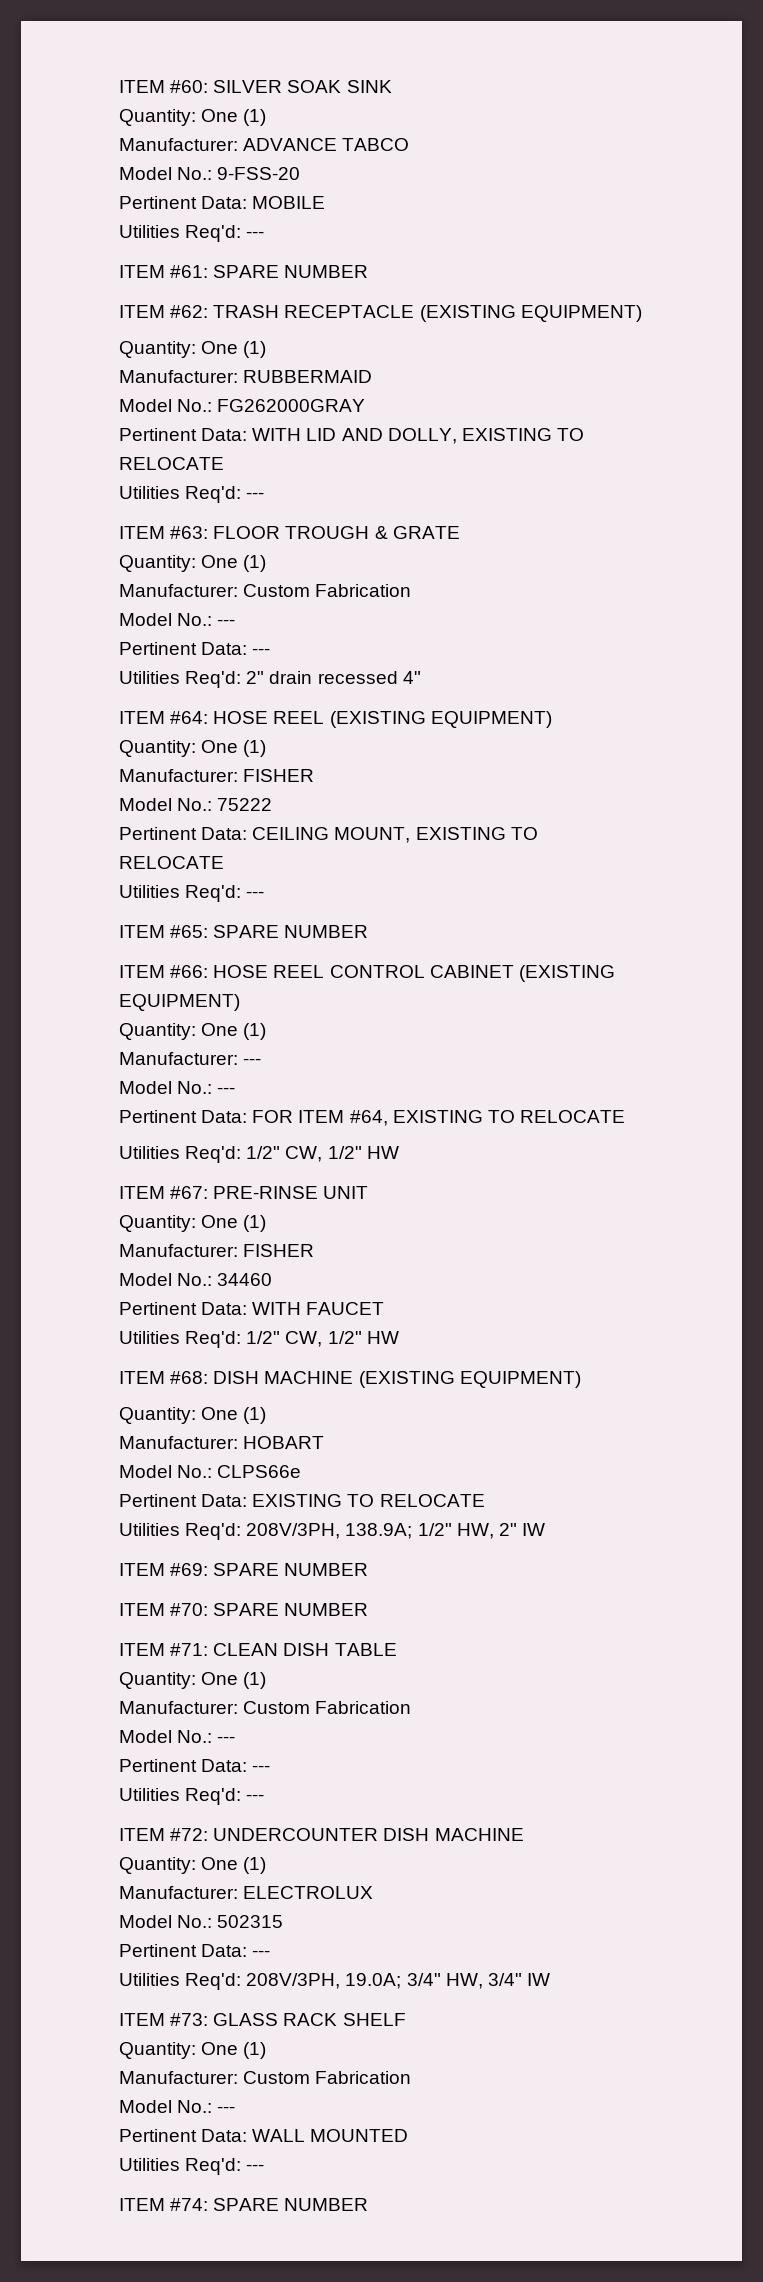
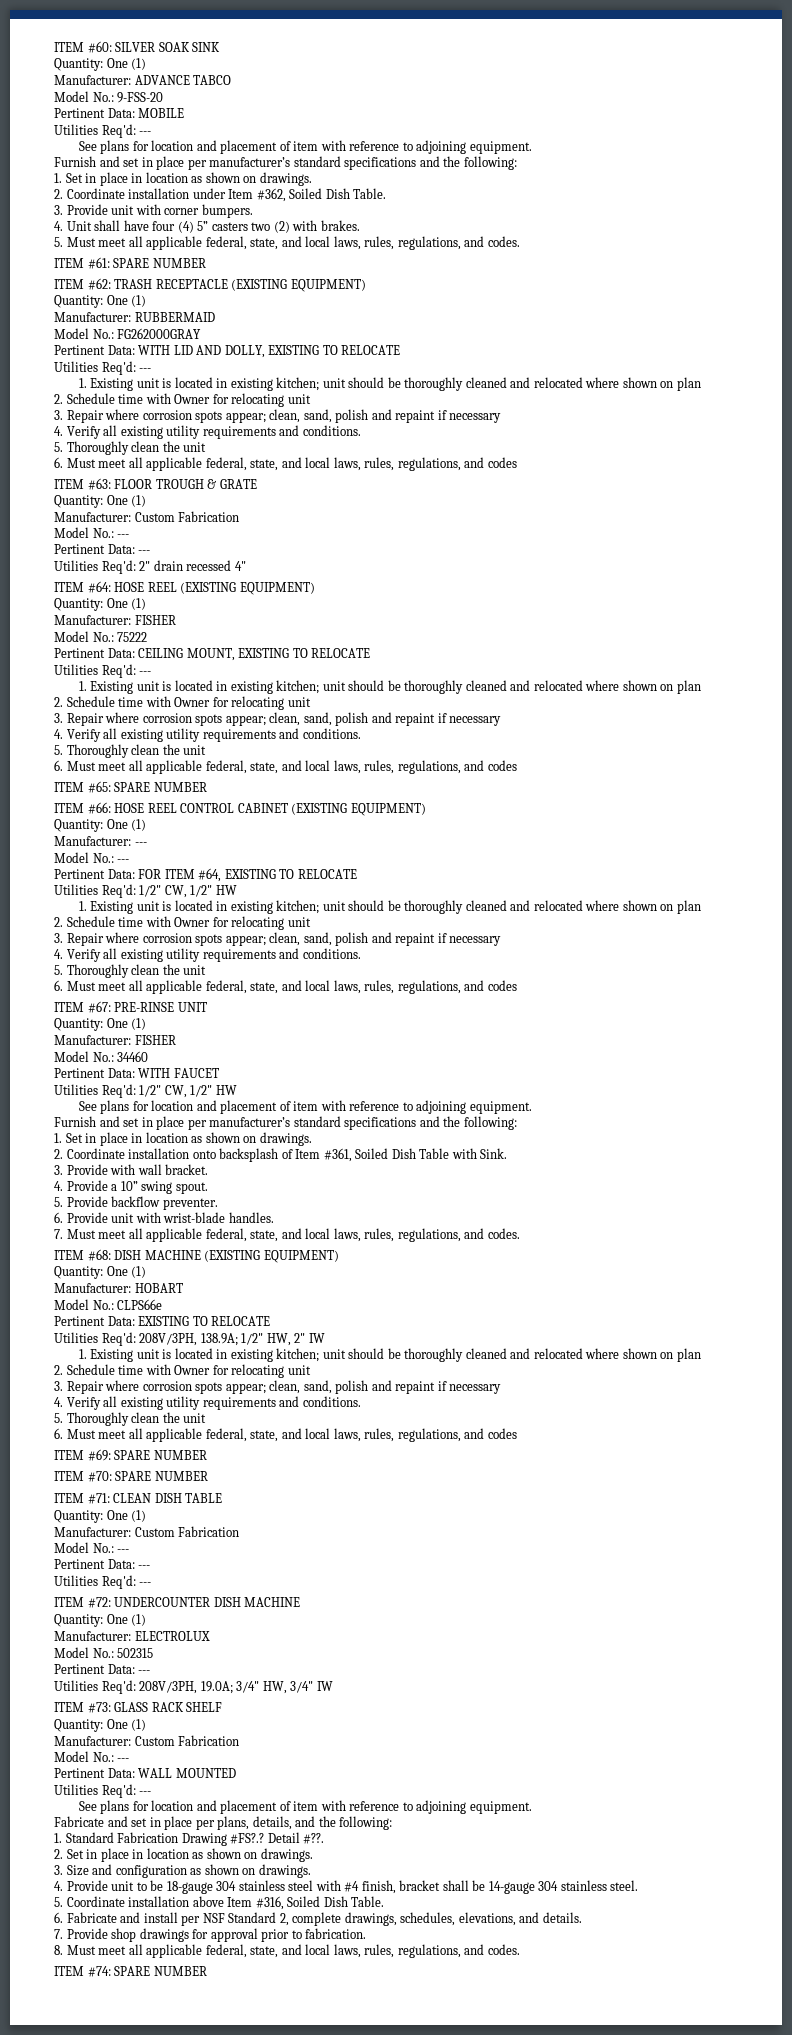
(265, 234) none -> [78,140,532,154] [54,156,517,170] [54,172,312,186] [54,188,387,202] [54,204,253,218] [54,220,360,233] [54,236,520,250] // See plans for location and placement of item with reference to adjoining equipment. // Furnish and set in place per manufacturer’s standard specifications and the following: // 1. Set in place in location as shown on drawings. // 2. Coordinate installation under Item #362, Soiled Dish Table. // 3. Provide unit with corner bumpers. // 4. Unit shall have four (4) 5” casters two (2) with brakes. // 5. Must meet all applicable federal, state, and local laws, rules, regulations, and codes.
(265, 495) none -> [78,377,701,391] [54,393,311,407] [54,409,502,423] [54,425,361,439] [54,441,207,455] [54,457,517,471] // 1. Existing unit is located in existing kitchen; unit should be thoroughly cleaned and relocated where shown on plan // 2. Schedule time with Owner for relocating unit // 3. Repair where corrosion spots appear; clean, sand, polish and repaint if necessary // 4. Verify all existing utility requirements and conditions. // 5. Thoroughly clean the unit // 6. Must meet all applicable federal, state, and local laws, rules, regulations, and codes
(265, 894) none -> [78,680,701,694] [54,696,311,710] [54,712,502,726] [54,728,361,742] [54,744,207,758] [54,760,517,774] // 1. Existing unit is located in existing kitchen; unit should be thoroughly cleaned and relocated where shown on plan // 2. Schedule time with Owner for relocating unit // 3. Repair where corrosion spots appear; clean, sand, polish and repaint if necessary // 4. Verify all existing utility requirements and conditions. // 5. Thoroughly clean the unit // 6. Must meet all applicable federal, state, and local laws, rules, regulations, and codes
(399, 1152) none -> [78,900,701,914] [54,916,311,930] [54,932,502,946] [54,948,361,962] [54,964,207,978] [54,980,517,994] // 1. Existing unit is located in existing kitchen; unit should be thoroughly cleaned and relocated where shown on plan // 2. Schedule time with Owner for relocating unit // 3. Repair where corrosion spots appear; clean, sand, polish and repaint if necessary // 4. Verify all existing utility requirements and conditions. // 5. Thoroughly clean the unit // 6. Must meet all applicable federal, state, and local laws, rules, regulations, and codes
(399, 1337) none -> [78,1100,532,1114] [54,1116,517,1130] [54,1132,312,1146] [54,1148,508,1162] [54,1164,209,1175] [54,1180,208,1194] [54,1196,218,1210] [54,1212,274,1223] [54,1228,520,1242] // See plans for location and placement of item with reference to adjoining equipment. // Furnish and set in place per manufacturer’s standard specifications and the following: // 1. Set in place in location as shown on drawings. // 2. Coordinate installation onto backsplash of Item #361, Soiled Dish Table with Sink. // 3. Provide with wall bracket. // 4. Provide a 10” swing spout. // 5. Provide backflow preventer. // 6. Provide unit with wrist-blade handles. // 7. Must meet all applicable federal, state, and local laws, rules, regulations, and codes.
(545, 1529) none -> [78,1348,701,1362] [54,1364,311,1378] [54,1380,502,1394] [54,1396,361,1410] [54,1412,207,1426] [54,1428,517,1442] // 1. Existing unit is located in existing kitchen; unit should be thoroughly cleaned and relocated where shown on plan // 2. Schedule time with Owner for relocating unit // 3. Repair where corrosion spots appear; clean, sand, polish and repaint if necessary // 4. Verify all existing utility requirements and conditions. // 5. Thoroughly clean the unit // 6. Must meet all applicable federal, state, and local laws, rules, regulations, and codes
(265, 2167) none -> [78,1800,532,1814] [54,1816,393,1830] [54,1832,325,1846] [54,1848,313,1862] [54,1864,311,1878] [54,1880,639,1894] [54,1896,385,1910] [54,1912,582,1926] [54,1928,367,1942] [54,1944,520,1958] // See plans for location and placement of item with reference to adjoining equipment. // Fabricate and set in place per plans, details, and the following: // 1. Standard Fabrication Drawing #FS?.? Detail #??. // 2. Set in place in location as shown on drawings. // 3. Size and configuration as shown on drawings. // 4. Provide unit to be 18-gauge 304 stainless steel with #4 finish, bracket shall be 14-gauge 304 stainless steel. // 5. Coordinate installation above Item #316, Soiled Dish Table. // 6. Fabricate and install per NSF Standard 2, complete drawings, schedules, elevations, and details. // 7. Provide shop drawings for approval prior to fabrication. // 8. Must meet all applicable federal, state, and local laws, rules, regulations, and codes.

